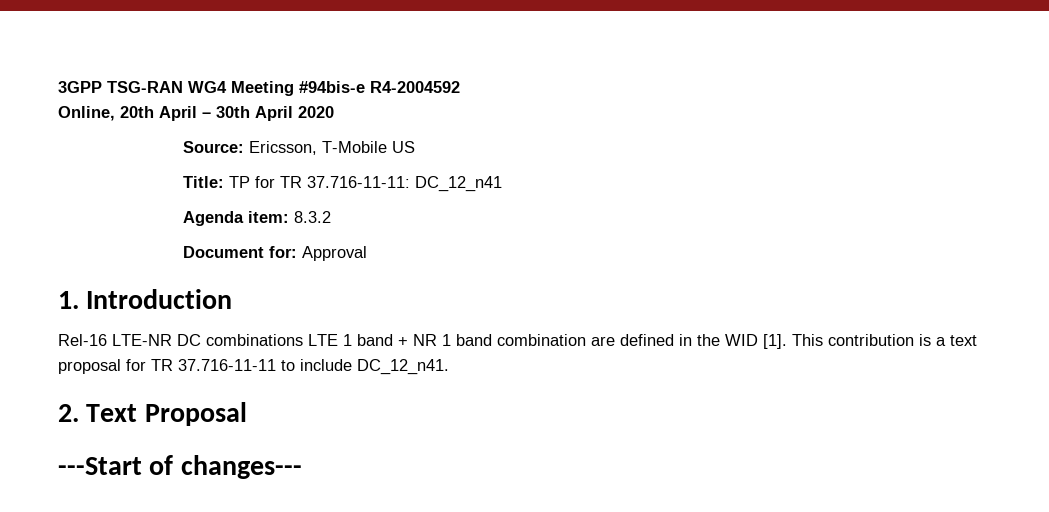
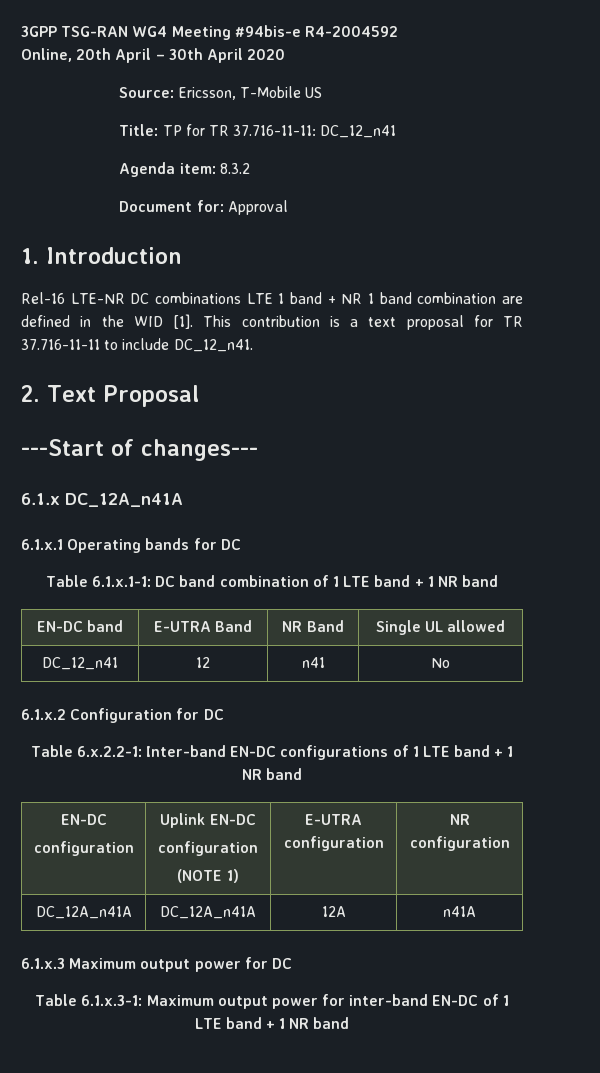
(302, 467) none -> [21,493,183,507] [21,538,241,553] [45,575,499,587] [36,620,124,632] [153,620,253,632] [282,620,344,632] [375,620,506,635] [42,657,118,670] [196,657,210,668] [301,657,325,668] [431,658,450,668] [21,708,224,723] [30,745,514,760] [241,768,303,780] [60,814,107,825] [33,841,134,856] [160,813,256,828] [158,841,258,856] [177,869,239,883] [305,814,362,825] [283,836,384,851] [449,814,470,825] [409,836,510,851] [35,906,132,919] [160,906,256,919] [321,906,346,917] [443,906,476,917] [21,957,292,972] [35,994,509,1009] [194,1017,350,1029] // 6.1.x DC_12A_n41A // 6.1.x.1 Operating bands for DC // Table 6.1.x.1-1: DC band combination of 1 LTE band + 1 NR band // EN-DC band | E-UTRA Band | NR Band | Single UL allowed // DC_12_n41 | 12 | n41 | No // 6.1.x.2 Configuration for DC // Table 6.x.2.2-1: Inter-band EN-DC configurations of 1 LTE band + 1 NR band // EN-DC // configuration | Uplink EN-DC // configuration // (NOTE 1) | E-UTRA configuration | NR configuration // DC_12A_n41A | DC_12A_n41A | 12A | n41A // 6.1.x.3 Maximum output power for DC // Table 6.1.x.3-1: Maximum output power for inter-band EN-DC of 1 LTE band + 1 NR band

